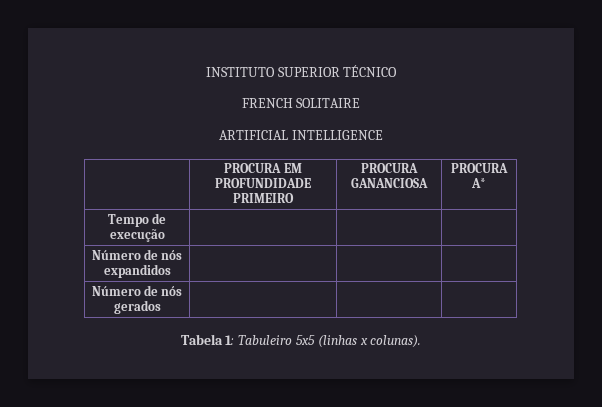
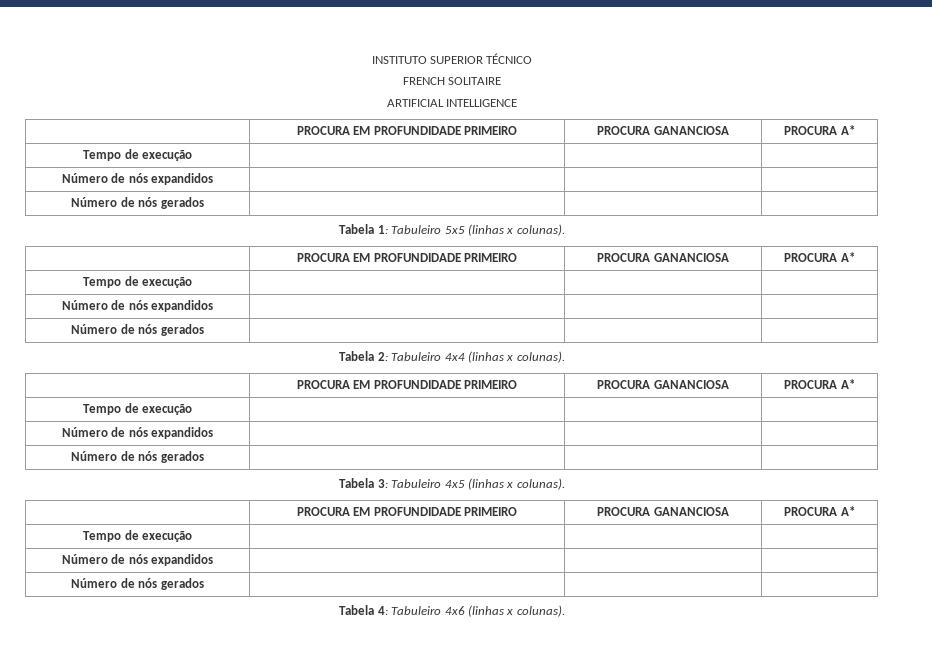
(422, 341) none -> [296,253,518,262] [597,253,729,262] [784,252,855,262] [83,276,192,288] [61,300,214,312] [71,324,204,336] [339,351,565,363] [296,380,518,389] [597,380,729,389] [784,379,855,389] [83,403,192,415] [61,427,214,439] [71,451,204,463] [339,478,565,490] [296,507,518,516] [597,507,729,516] [784,506,855,516] [83,530,192,542] [61,554,214,566] [71,578,204,590] [339,605,565,617] // | PROCURA EM PROFUNDIDADE PRIMEIRO | PROCURA GANANCIOSA | PROCURA A* // Tempo de execução | | | // Número de nós expandidos | | | // Número de nós gerados | | | // Tabela 2: Tabuleiro 4x4 (linhas x colunas). // | PROCURA EM PROFUNDIDADE PRIMEIRO | PROCURA GANANCIOSA | PROCURA A* // Tempo de execução | | | // Número de nós expandidos | | | // Número de nós gerados | | | // Tabela 3: Tabuleiro 4x5 (linhas x colunas). // | PROCURA EM PROFUNDIDADE PRIMEIRO | PROCURA GANANCIOSA | PROCURA A* // Tempo de execução | | | // Número de nós expandidos | | | // Número de nós gerados | | | // Tabela 4: Tabuleiro 4x6 (linhas x colunas).

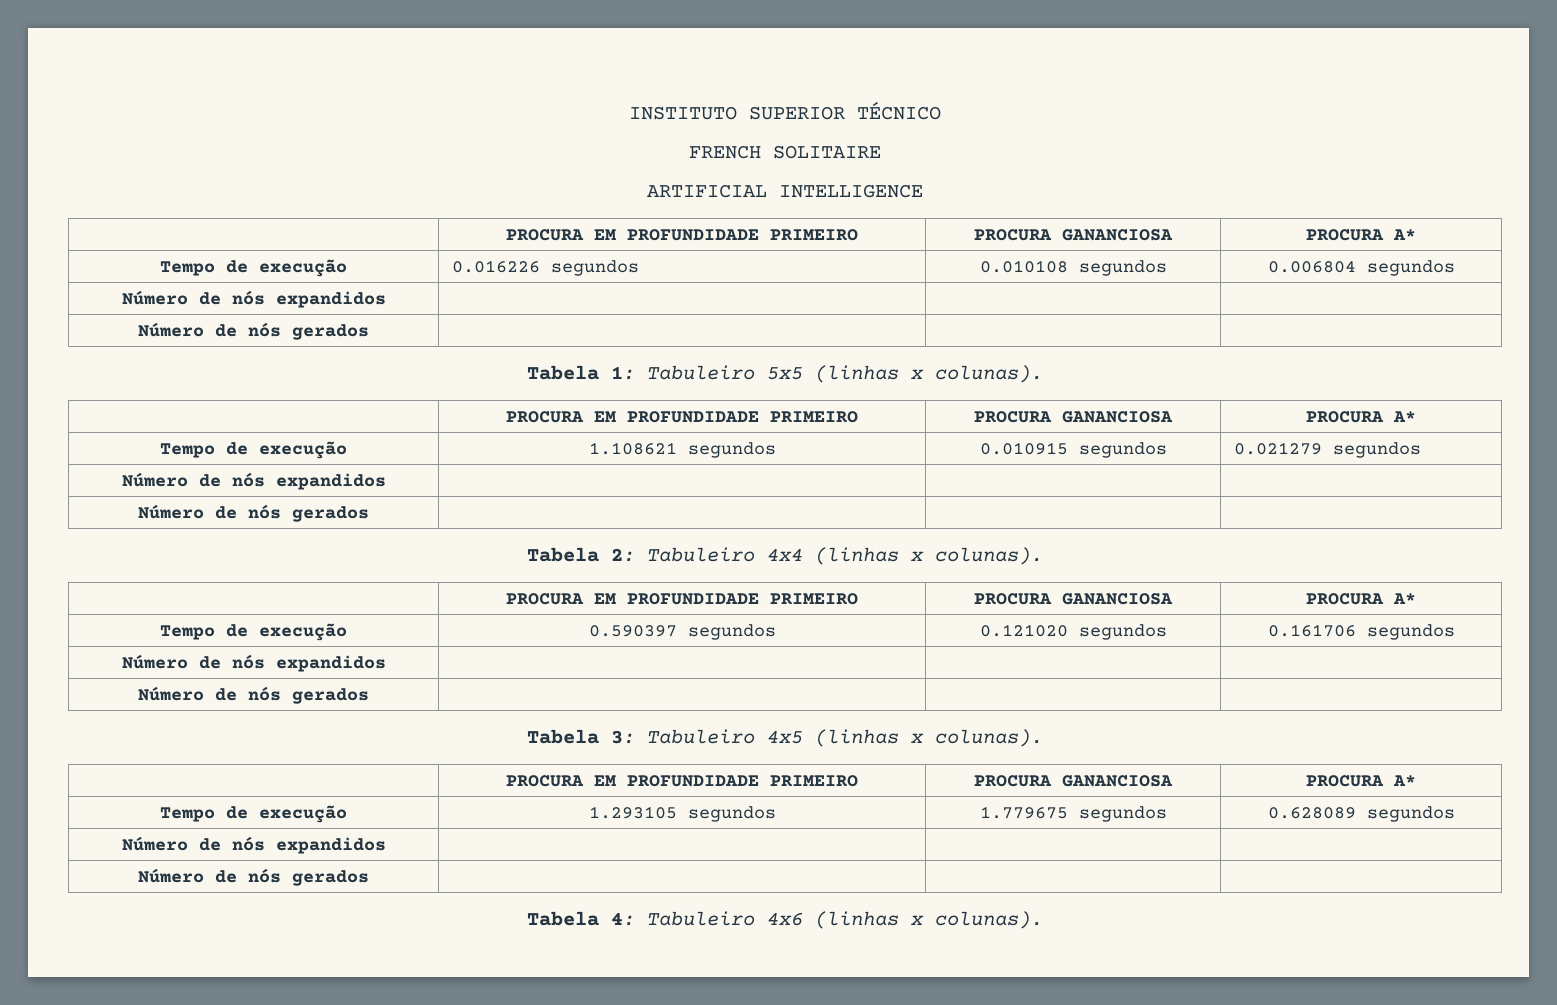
(192, 155) | | -> [451,260,639,276] [979,260,1167,276] [1267,260,1455,276] 0.016226 segundos | 0.010108 segundos | 0.006804 segundos
(192, 282) | | -> [588,442,776,458] [979,442,1167,458] [1233,442,1421,458] 1.108621 segundos | 0.010915 segundos | 0.021279 segundos
(192, 409) | | -> [588,624,776,640] [979,624,1167,640] [1267,624,1455,640] 0.590397 segundos | 0.121020 segundos | 0.161706 segundos
(192, 536) | | -> [588,806,776,822] [979,806,1167,822] [1267,806,1455,822] 1.293105 segundos | 1.779675 segundos | 0.628089 segundos

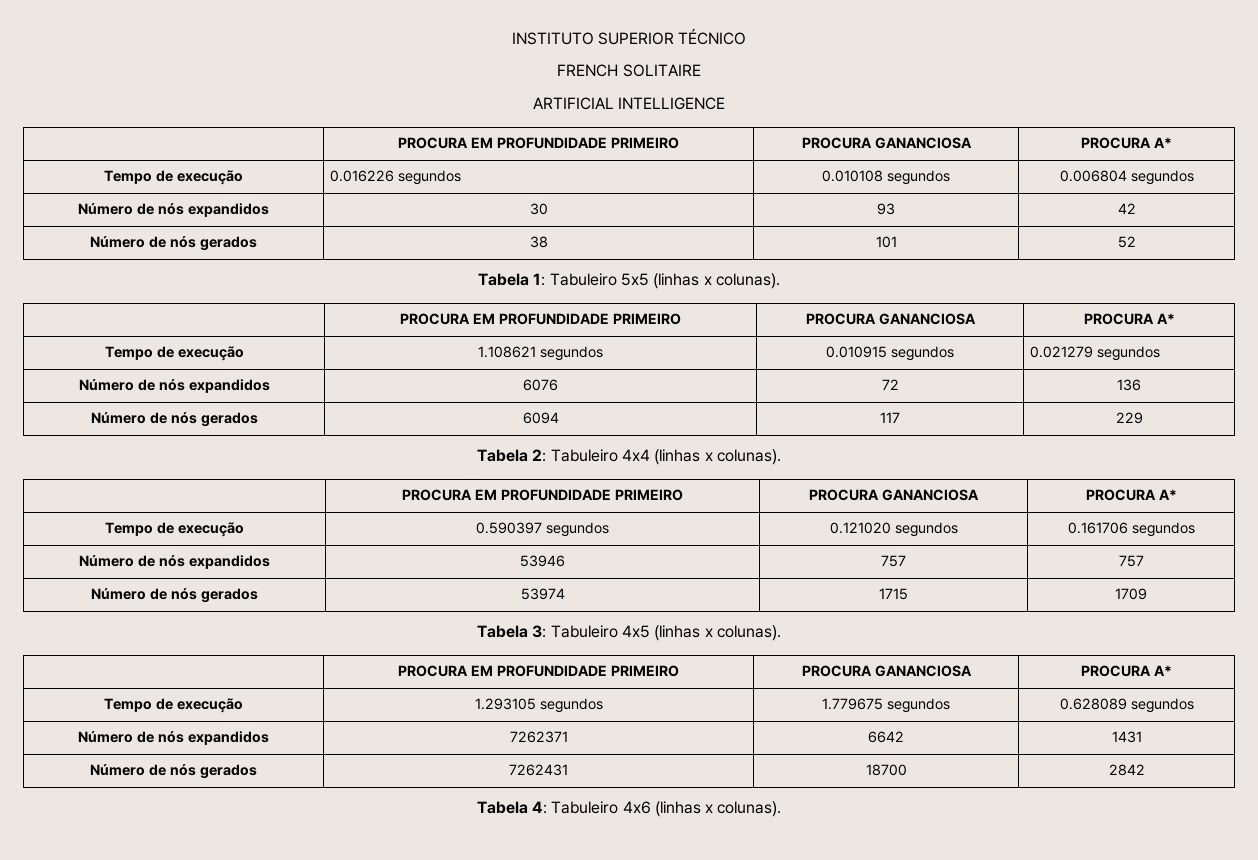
[138,322,369,340] | | // Número de nós gerados | | | -> [529,203,548,215] [877,203,895,215] [1117,203,1136,214] [89,236,257,251] [529,236,548,248] [875,236,897,248] [1117,236,1136,248] 30 | 93 | 42 // Número de nós gerados | 38 | 101 | 52
[138,504,369,522] | | // Número de nós gerados | | | -> [523,379,558,391] [881,379,899,390] [1117,379,1141,391] [90,412,258,427] [522,412,559,424] [880,412,900,423] [1115,412,1143,424] 6076 | 72 | 136 // Número de nós gerados | 6094 | 117 | 229
[138,686,369,704] | | // Número de nós gerados | | | -> [520,555,565,567] [881,555,906,567] [1118,555,1144,567] [90,588,258,603] [520,588,565,600] [879,588,908,600] [1115,588,1147,600] 53946 | 757 | 757 // Número de nós gerados | 53974 | 1715 | 1709
[138,868,369,886] | | // Número de nós gerados | | | -> [509,731,568,743] [868,731,904,743] [1111,731,1142,743] [89,764,257,779] [508,764,568,776] [865,764,907,776] [1108,764,1145,776] 7262371 | 6642 | 1431 // Número de nós gerados | 7262431 | 18700 | 2842

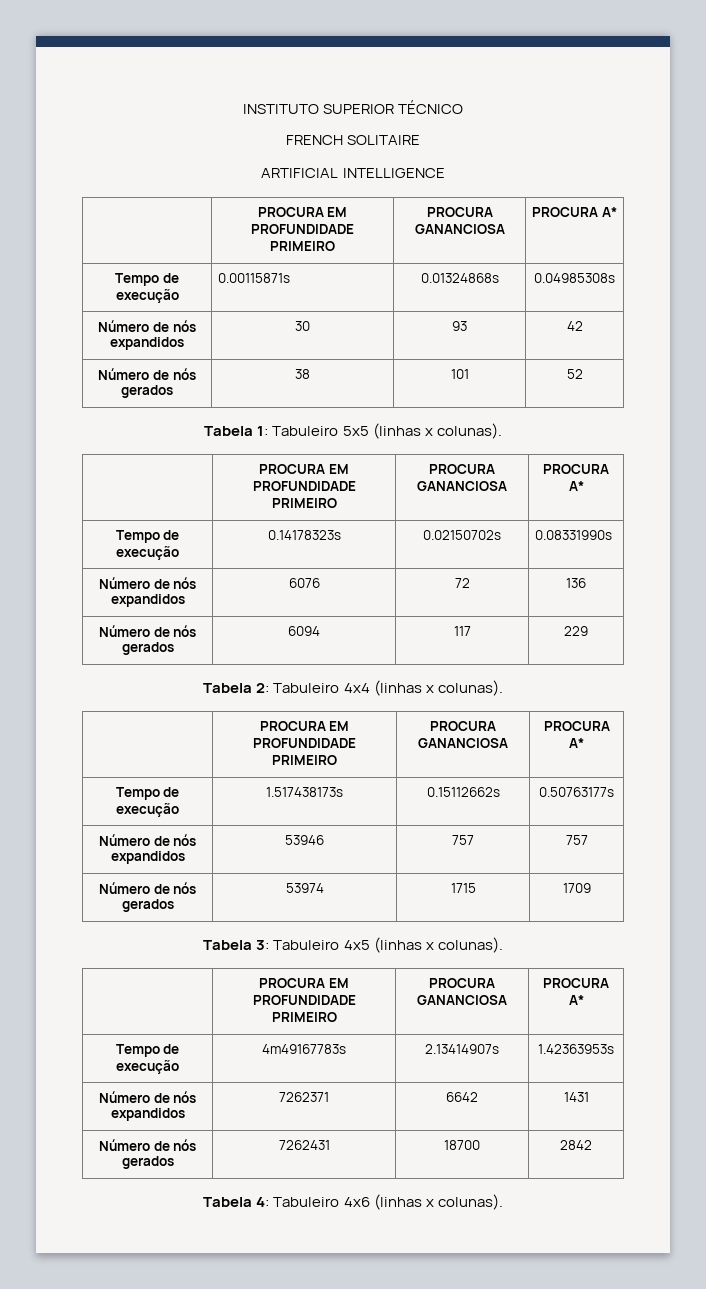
[329,170,461,185] [822,170,950,185] [1059,170,1194,185] 0.016226 segundos | 0.010108 segundos | 0.006804 segundos -> [217,273,290,283] [420,273,499,283] [534,273,615,283] 0.00115871s | 0.01324868s | 0.04985308s
[477,346,603,361] [826,346,955,361] [1029,346,1160,361] 1.108621 segundos | 0.010915 segundos | 0.021279 segundos -> [267,530,341,540] [423,530,501,540] [534,530,612,540] 0.14178323s | 0.02150702s | 0.08331990s
[475,522,609,537] [829,522,958,537] [1067,522,1195,537] 0.590397 segundos | 0.121020 segundos | 0.161706 segundos -> [266,787,343,797] [426,787,500,797] [539,787,614,797] 1.517438173s | 0.15112662s | 0.50763177s
[474,698,603,713] [822,698,950,713] [1059,698,1194,713] 1.293105 segundos | 1.779675 segundos | 0.628089 segundos -> [262,1044,346,1054] [425,1044,499,1054] [538,1044,614,1054] 4m49167783s | 2.13414907s | 1.42363953s

